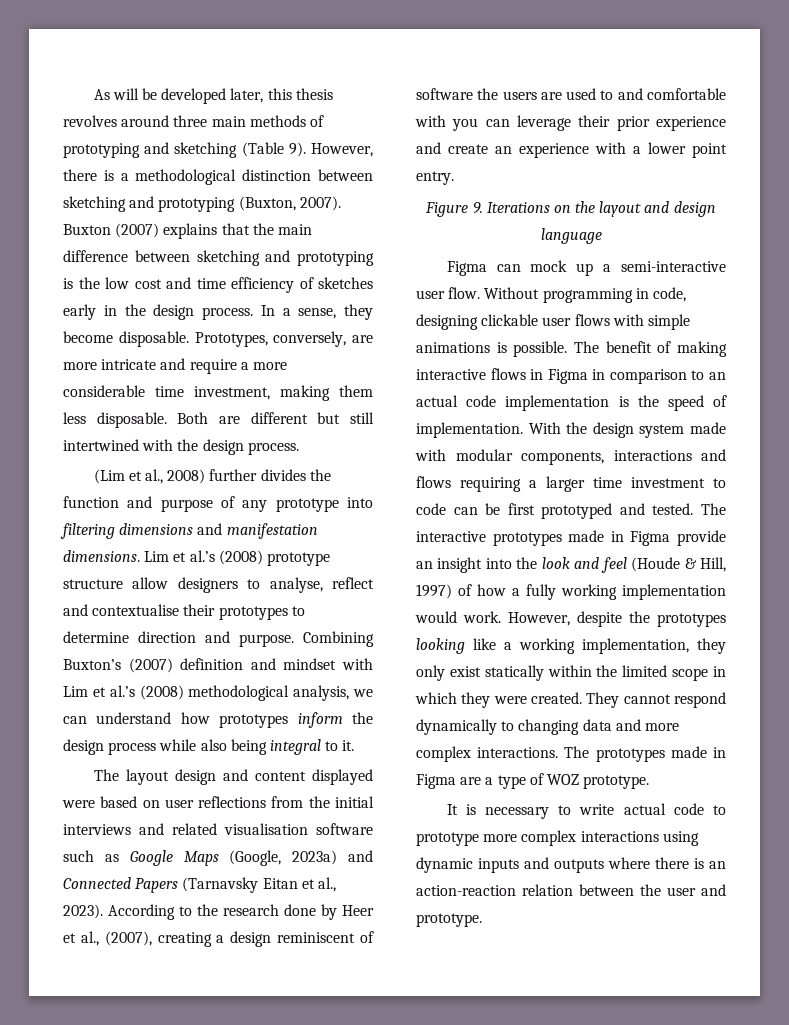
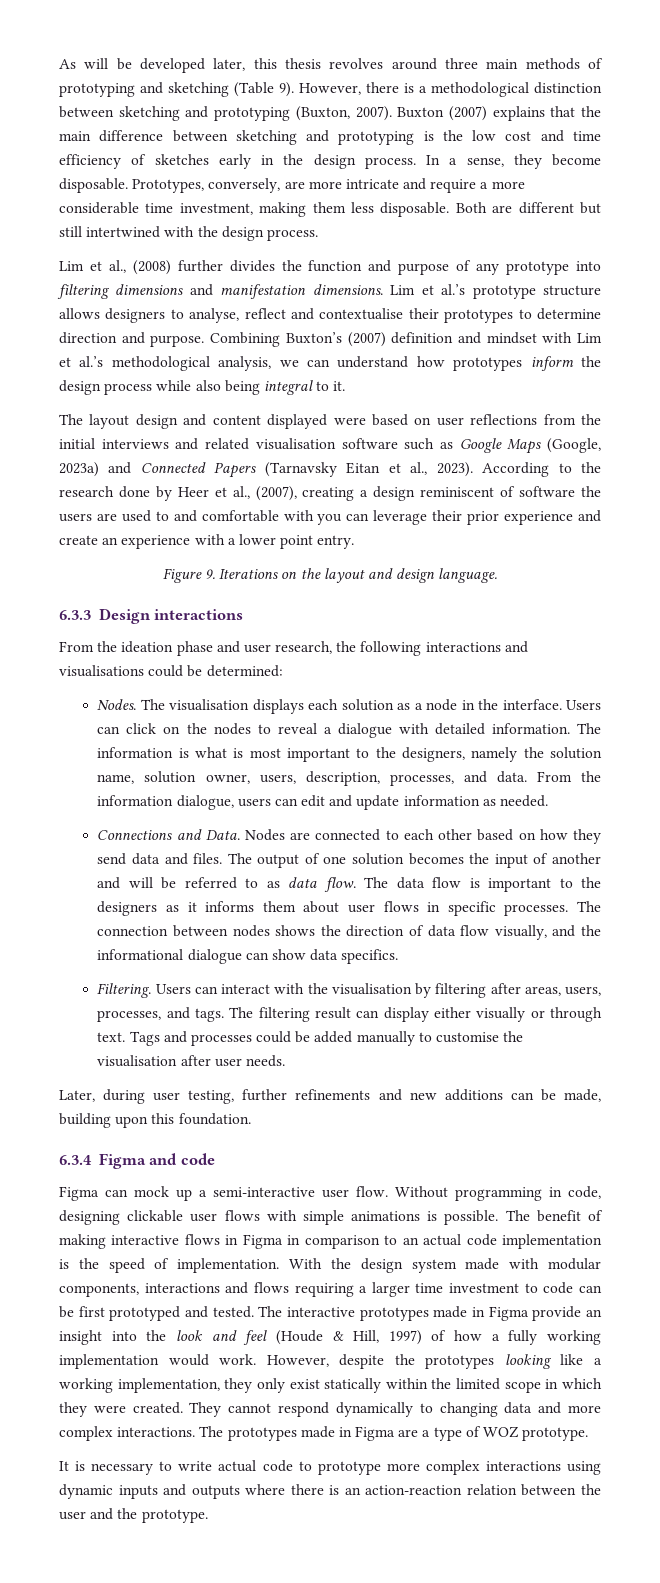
[93,469,206,484] (Lim et al., 2008) -> [59,260,171,275] Lim et al., (2008)
[218,550,263,565] (2008) -> (466, 289) none
[132,577,169,589] allow -> [59,308,100,319] allows
[139,685,184,700] (2008) -> (104, 361) none
[540,228,602,244] language -> [438,568,498,583] [59,608,244,624] [59,641,528,656] [59,665,283,677] [97,699,602,714] [97,723,601,738] [97,747,603,762] [97,771,602,786] [97,795,549,810] [97,829,602,844] [97,853,601,868] [97,877,601,892] [97,901,601,916] [97,925,601,940] [97,949,399,964] [97,983,601,998] [97,1007,603,1022] [97,1031,524,1046] [97,1055,285,1067] [59,1089,601,1104] [59,1113,251,1128] [59,1153,215,1169] language. // 6.3.3 Design interactions // From the ideation phase and user research, the following interactions and visualisations could be determined: // Nodes. The visualisation displays each solution as a node in the interface. Users can click on the nodes to reveal a dialogue with detailed information. The information is what is most important to the designers, namely the solution name, solution owner, users, description, processes, and data. From the information dialogue, users can edit and update information as needed. // Connections and Data. Nodes are connected to each other based on how they send data and files. The output of one solution becomes the input of another and will be referred to as data flow. The data flow is important to the designers as it informs them about user flows in specific processes. The connection between nodes shows the direction of data flow visually, and the informational dialogue can show data specifics. // Filtering. Users can interact with the visualisation by filtering after areas, users, processes, and tags. The filtering result can display either visually or through text. Tags and processes could be added manually to customise the visualisation after user needs. // Later, during user testing, further refinements and new additions can be made, building upon this foundation. // 6.3.4 Figma and code
(726, 890) none -> [117,1508,138,1519] the

